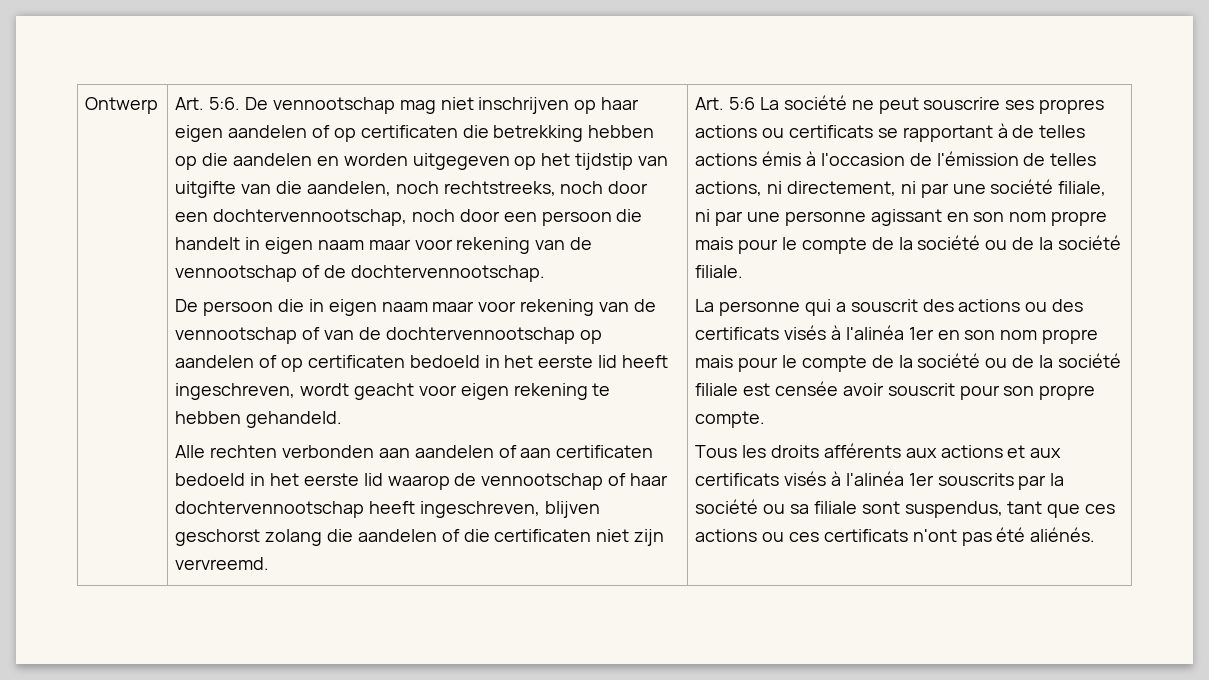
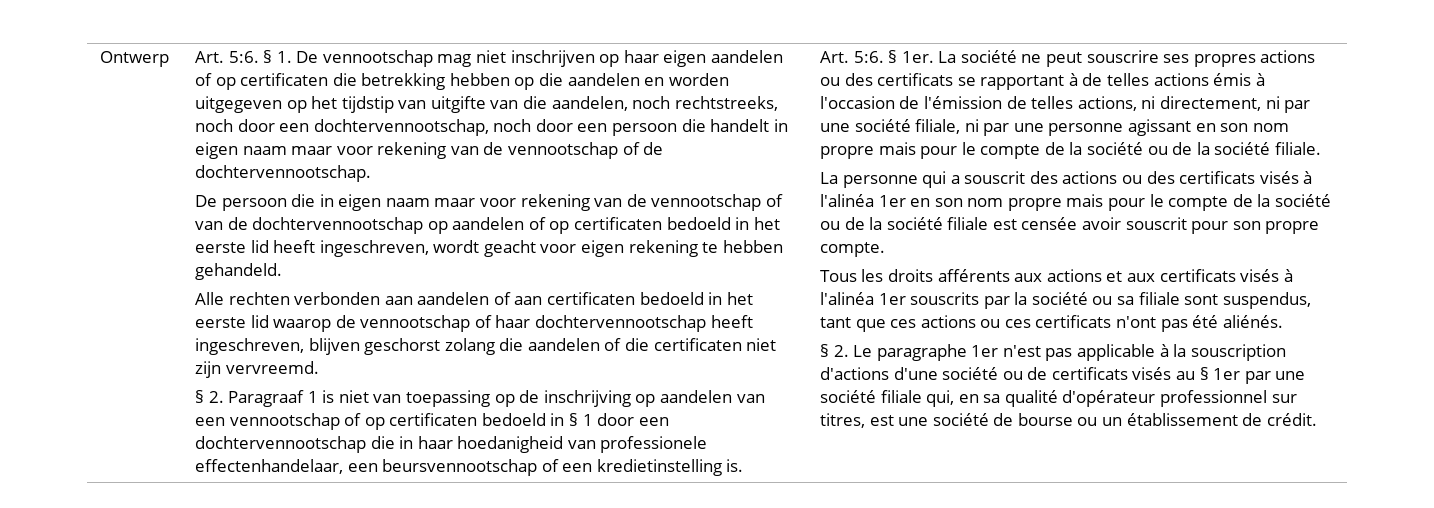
(241, 103) none -> [263,50,292,63] § 1.
[695,97,756,110] | Art. 5:6 -> [194,390,765,407] [194,413,669,430] [194,436,708,453] [194,459,744,476] [819,50,934,63] // § 2. Paragraaf 1 is niet van toepassing op de inschrijving op aandelen van een vennootschap of op certificaten bedoeld in § 1 door een dochtervennootschap die in haar hoedanigheid van professionele effectenhandelaar, een beursvennootschap of een kredietinstelling is. | Art. 5:6. § 1er.
(785, 133) none -> [844,73,873,86] des
(1096, 534) none -> [819,344,1286,361] [819,367,1306,384] [819,390,1297,407] [819,413,1317,428] // § 2. Le paragraphe 1er n'est pas applicable à la souscription d'actions d'une société ou de certificats visés au § 1er par une société filiale qui, en sa qualité d'opérateur professionnel sur titres, est une société de bourse ou un établissement de crédit.

